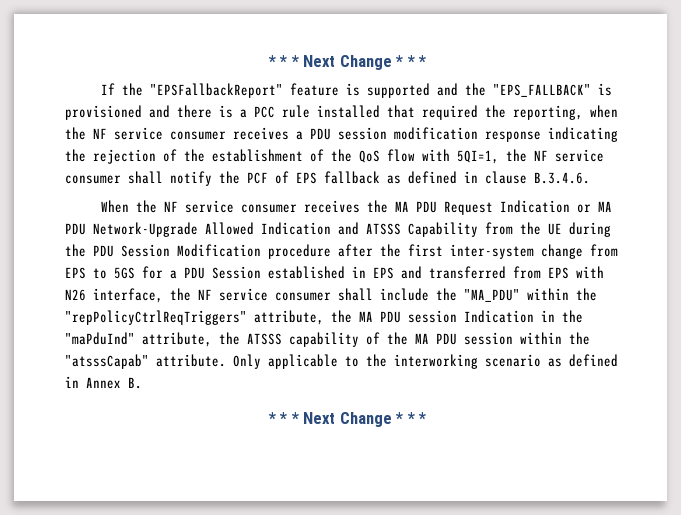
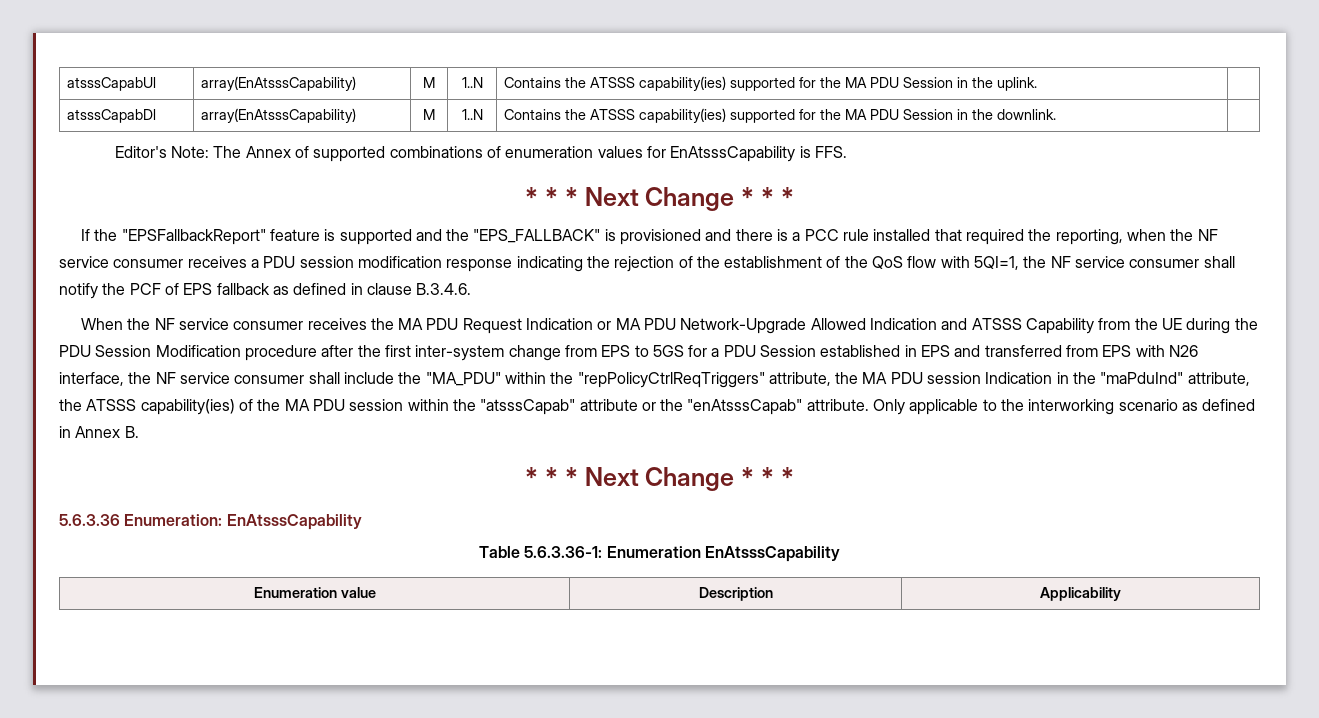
(267, 61) none -> [67,77,157,91] [201,76,357,91] [423,77,435,88] [461,77,483,88] [504,76,1038,91] [67,109,157,123] [201,108,357,123] [423,109,435,120] [461,109,483,120] [504,108,1057,123] [114,146,847,162] atsssCapabUl | array(EnAtsssCapability) | M | 1..N | Contains the ATSSS capability(ies) supported for the MA PDU Session in the uplink. | // atsssCapabDl | array(EnAtsssCapability) | M | 1..N | Contains the ATSSS capability(ies) supported for the MA PDU Session in the downlink. | // Editor's Note: The Annex of supported combinations of enumeration values for EnAtsssCapability is FFS. //
[289,332,359,347] capability -> [140,399,235,415] capability(ies)
(149, 361) none -> [579,399,803,415] attribute or the "enAtsssCapab"
(427, 418) none -> [59,514,362,530] [479,546,840,562] [253,587,376,598] [698,587,773,601] [1040,587,1121,601] // 5.6.3.36 Enumeration: EnAtsssCapability // Table 5.6.3.36-1: Enumeration EnAtsssCapability // Enumeration value | Description | Applicability

